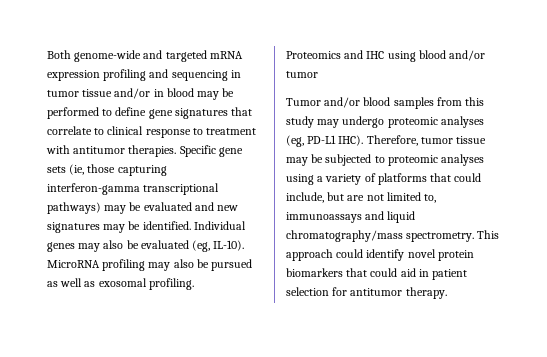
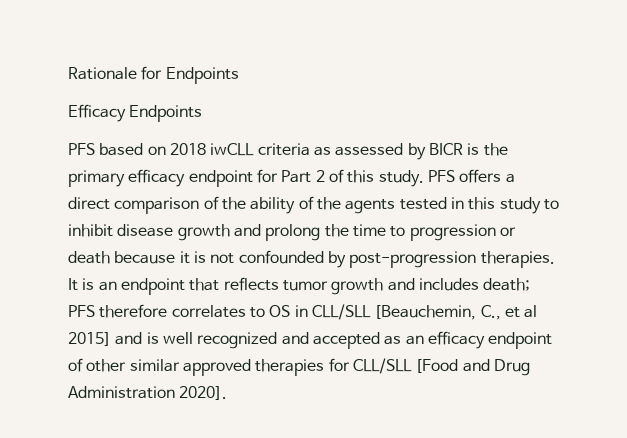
[47,50,243,62] [47,69,241,81] [47,88,235,100] [47,107,253,119] [47,126,257,138] [46,145,243,157] [47,164,167,176] [47,183,220,195] [47,202,239,214] [47,221,246,233] [47,240,245,252] [47,259,253,271] [47,278,194,290] [286,50,486,62] [286,71,318,78] [286,97,485,109] [286,116,484,128] [286,135,487,147] [286,154,485,166] [286,173,482,185] [286,192,437,203] [286,211,416,223] [286,230,500,242] [286,249,474,261] [286,268,468,280] [286,287,447,299] Both genome-wide and targeted mRNA expression profiling and sequencing in tumor tissue and/or in blood may be performed to define gene signatures that correlate to clinical response to treatment with antitumor therapies. Specific gene sets (ie, those capturing interferon-gamma transcriptional pathways) may be evaluated and new signatures may be identified. Individual genes may also be evaluated (eg, IL-10). MicroRNA profiling may also be pursued as well as exosomal profiling. // Proteomics and IHC using blood and/or tumor // Tumor and/or blood samples from this study may undergo proteomic analyses (eg, PD-L1 IHC). Therefore, tumor tissue may be subjected to proteomic analyses using a variety of platforms that could include, but are not limited to, immunoassays and liquid chromatography/mass spectrometry. This approach could identify novel protein biomarkers that could aid in patient selection for antitumor therapy. -> [68,66,239,84] [68,104,203,122] [68,143,508,160] [68,169,515,187] [68,196,559,214] [68,224,516,241] [68,250,555,268] [68,277,531,295] [68,304,538,320] [68,331,553,349] [68,358,530,376] [68,386,228,400] Rationale for Endpoints // Efficacy Endpoints // PFS based on 2018 iwCLL criteria as assessed by BICR is the primary efficacy endpoint for Part 2 of this study. PFS offers a direct comparison of the ability of the agents tested in this study to inhibit disease growth and prolong the time to progression or death because it is not confounded by post-progression therapies. It is an endpoint that reflects tumor growth and includes death; PFS therefore correlates to OS in CLL/SLL [Beauchemin, C., et al 2015] and is well recognized and accepted as an efficacy endpoint of other similar approved therapies for CLL/SLL [Food and Drug Administration 2020].

